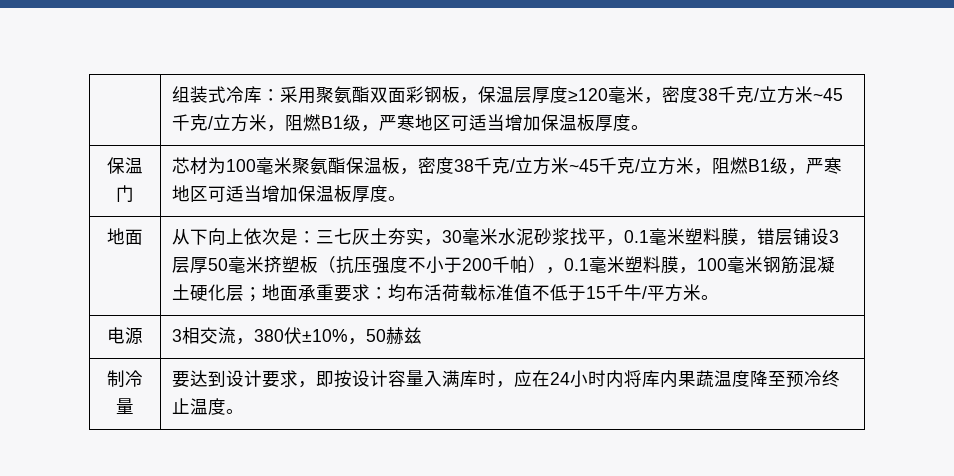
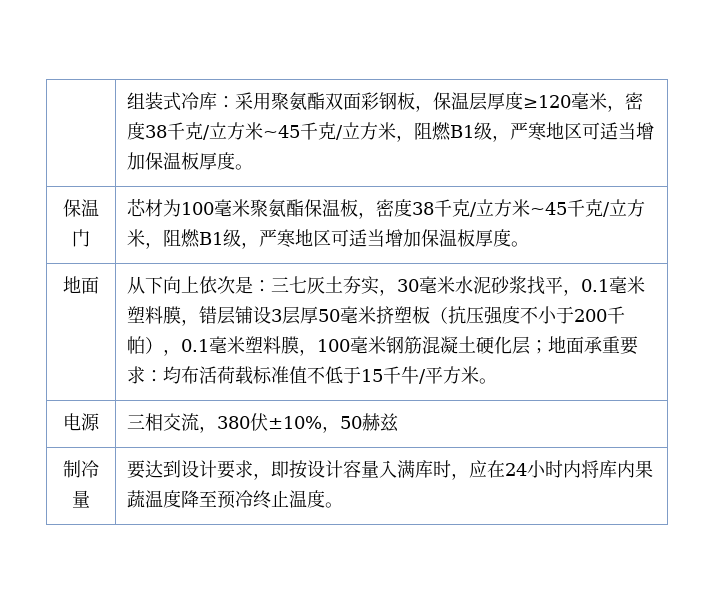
[172,329,183,342] 3 -> [126,414,145,429] 三

